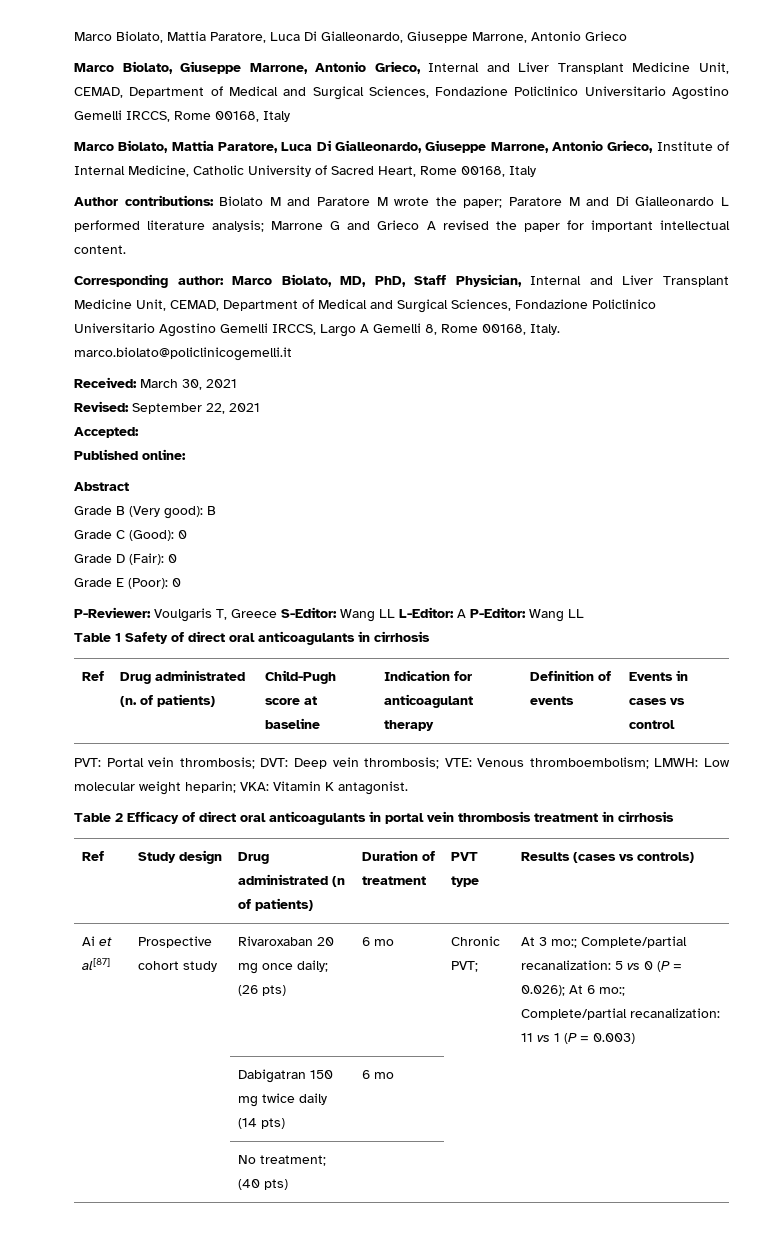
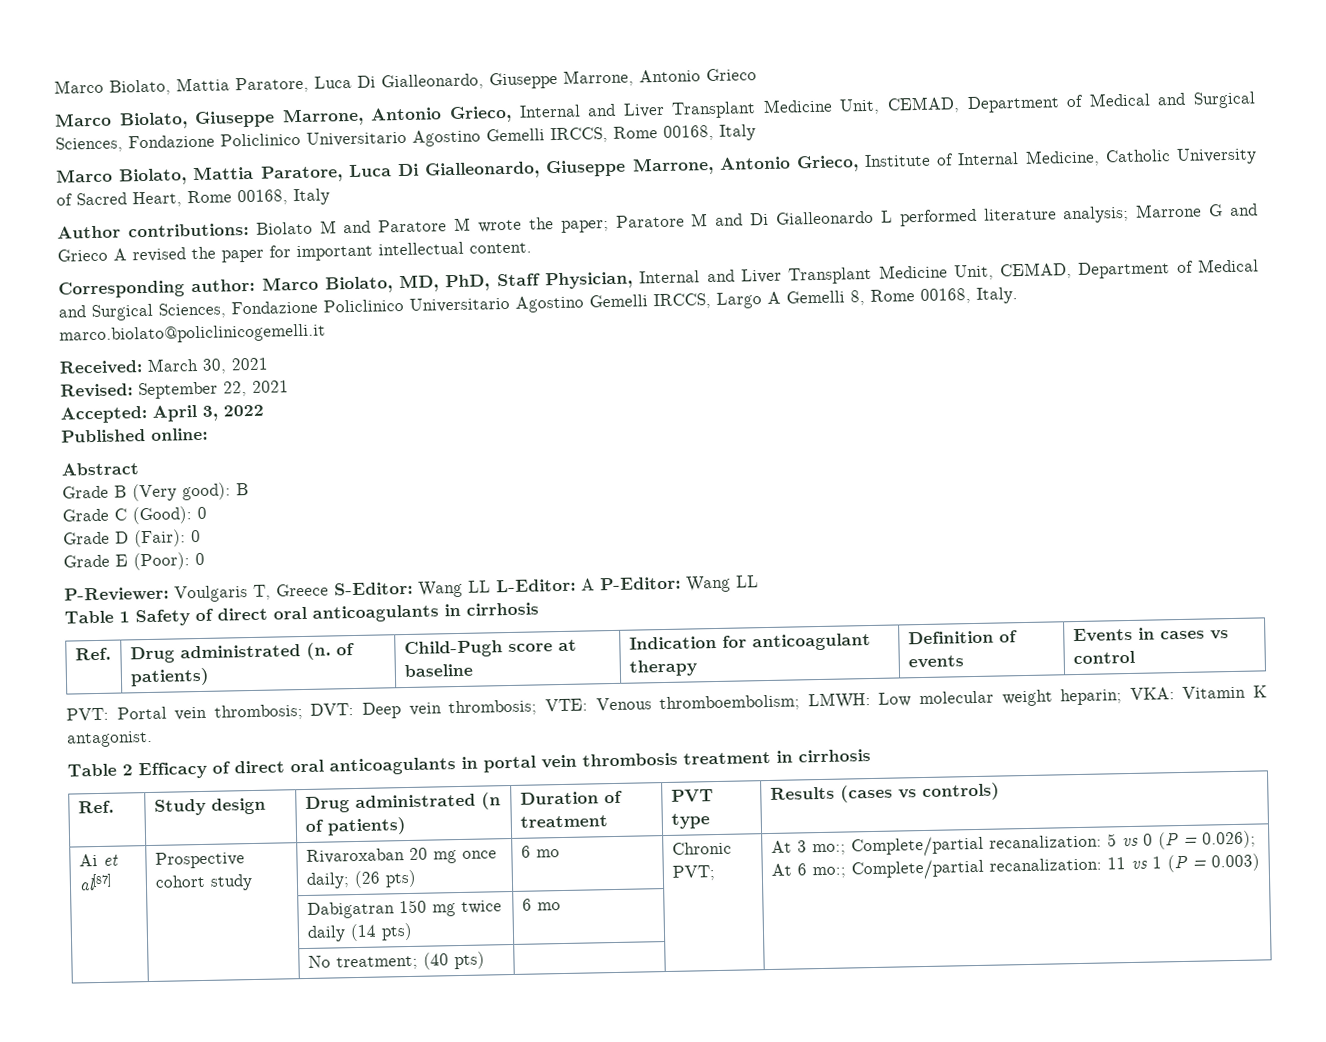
(139, 432) none -> [152,404,264,422] April 3, 2022
[81,671,104,681] Ref -> [74,647,111,661] Ref.
[81,851,104,861] Ref -> [77,800,114,814] Ref.

